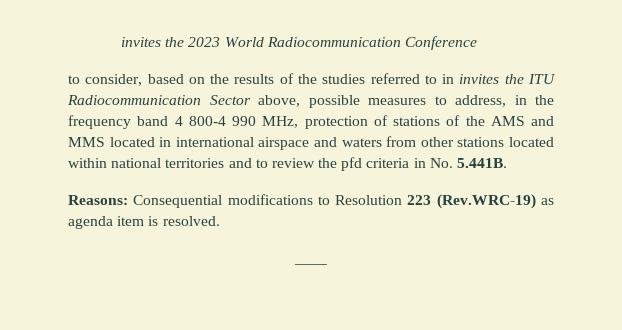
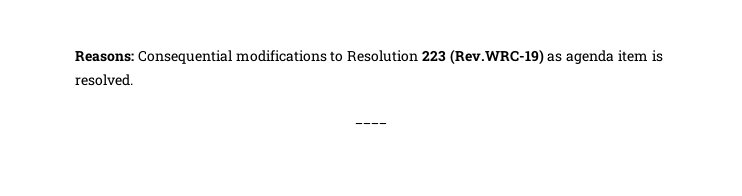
[120,36,477,50] [68,73,556,86] [67,95,554,108] [68,115,554,129] [68,136,555,150] [68,157,508,171] invites the 2023 World Radiocommunication Conference // to consider, based on the results of the studies referred to in invites the ITU Radiocommunication Sector above, possible measures to address, in the frequency band 4 800-4 990 MHz, protection of stations of the AMS and MMS located in international airspace and waters from other stations located within national territories and to review the pfd criteria in No. 5.441B. // -> (75, 56) none

